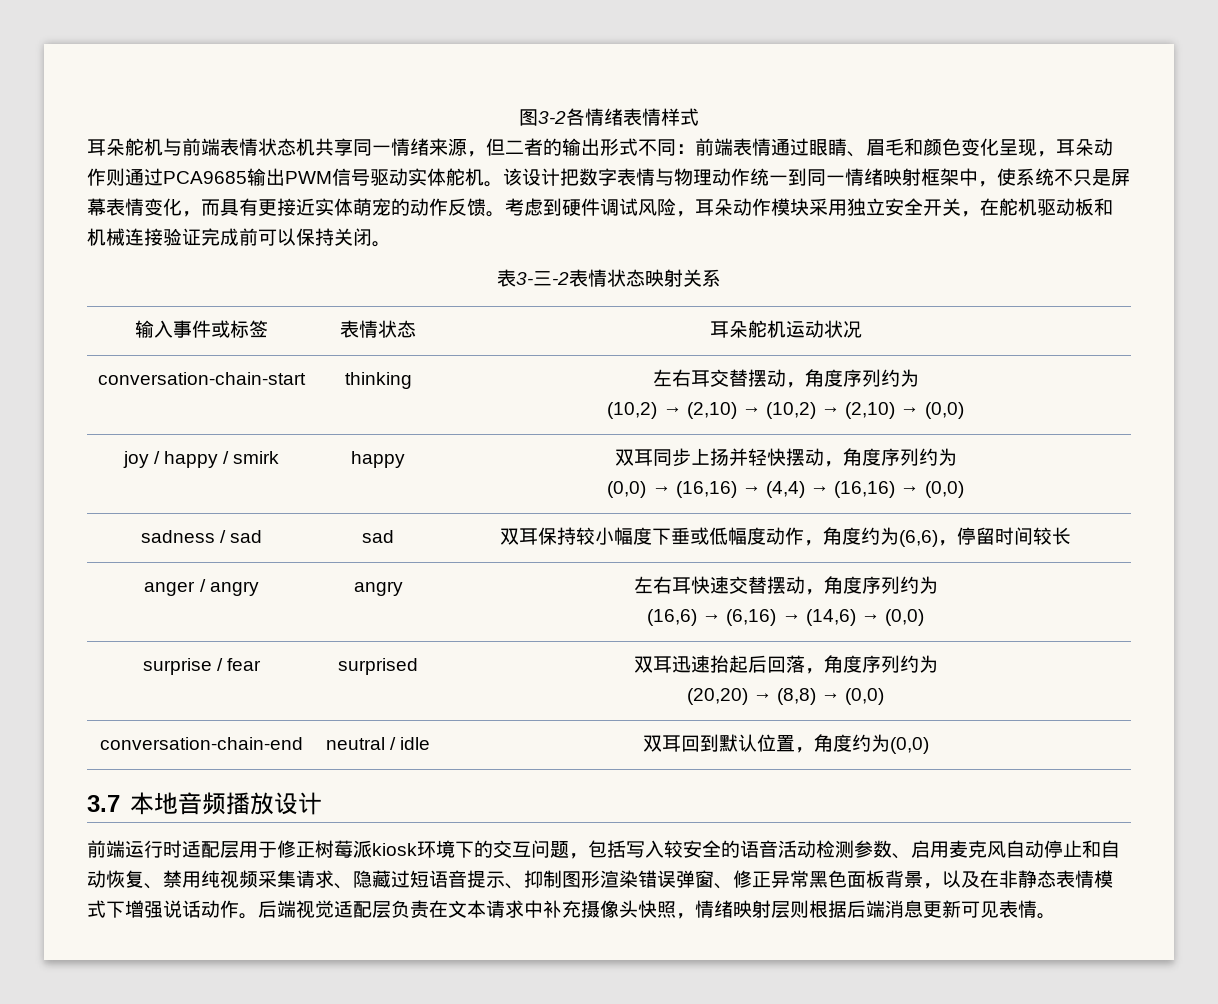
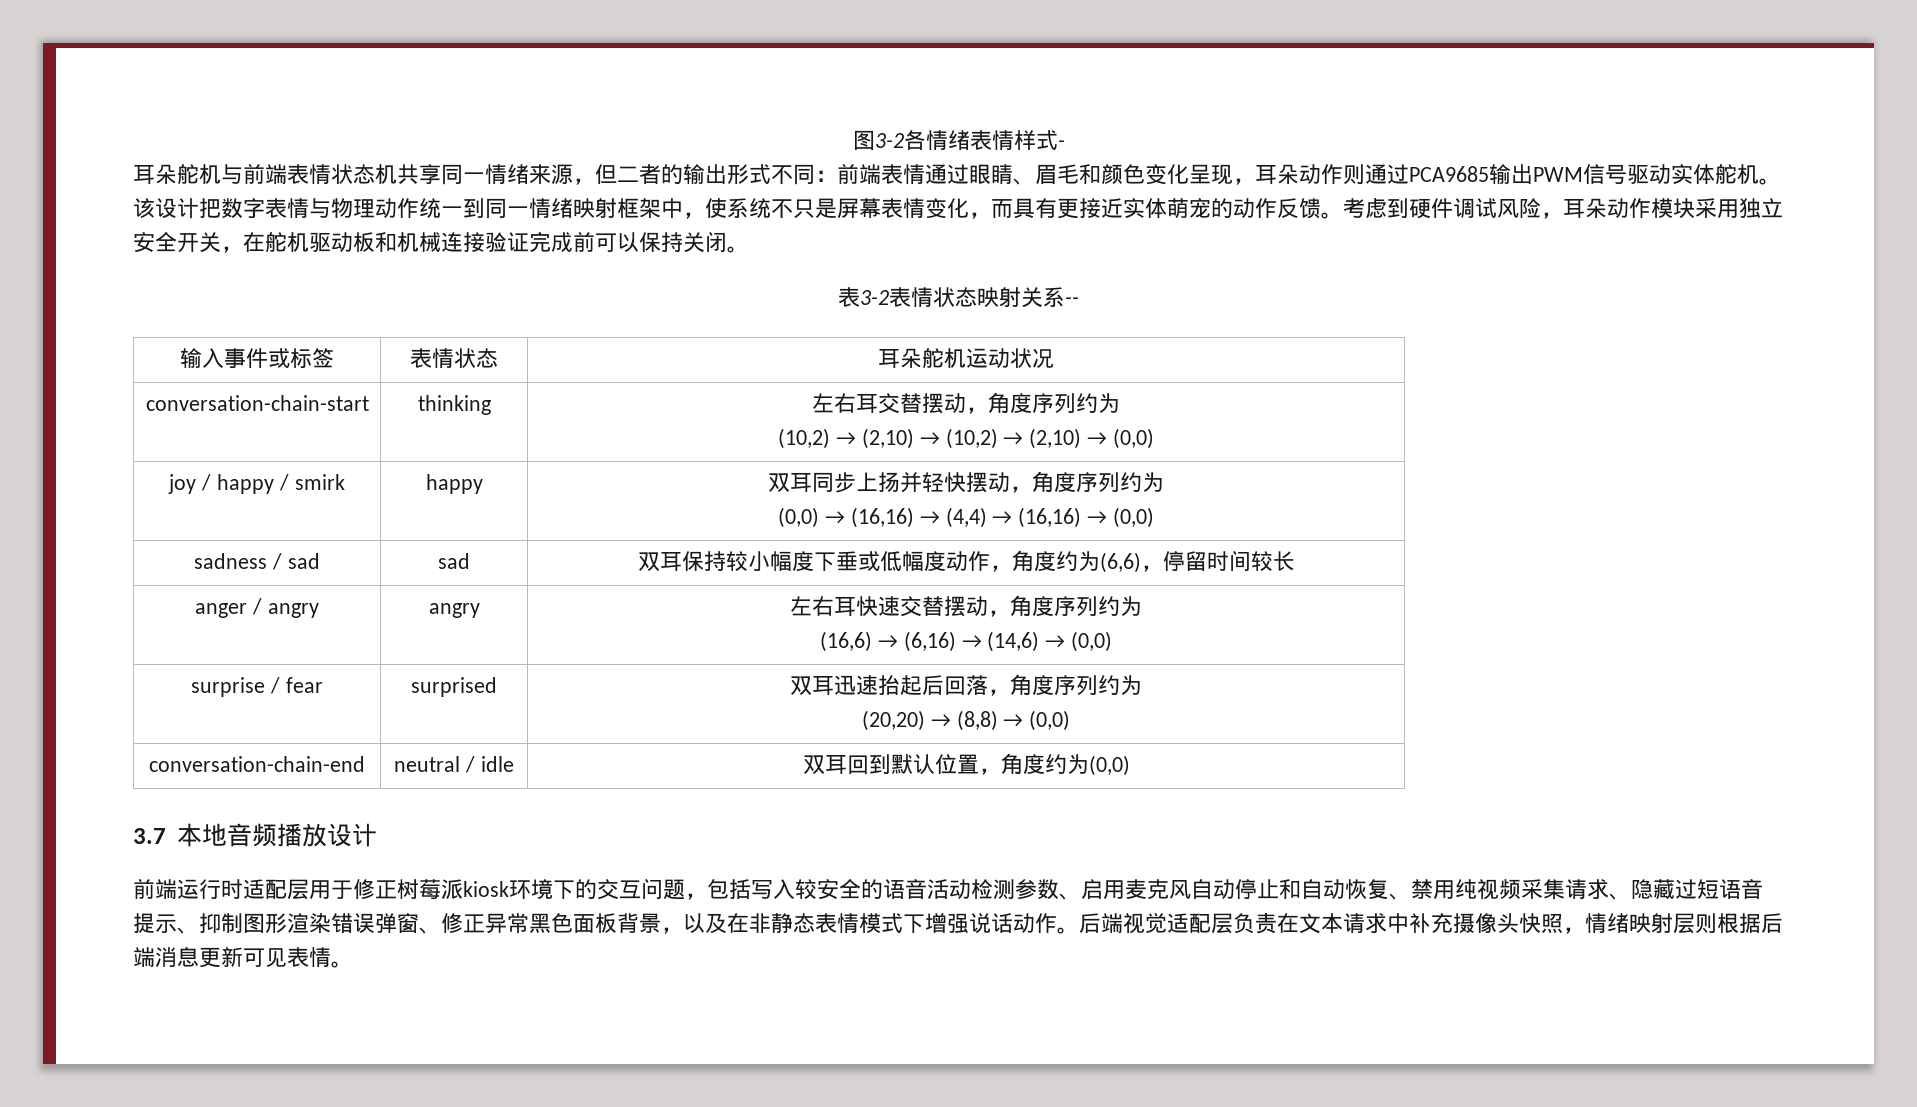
(699, 117) none -> [1057,140,1065,148] -
[516,271,569,286] 3-三-2 -> [860,290,889,305] 3-2
(721, 278) none -> [1065,297,1079,305] --

